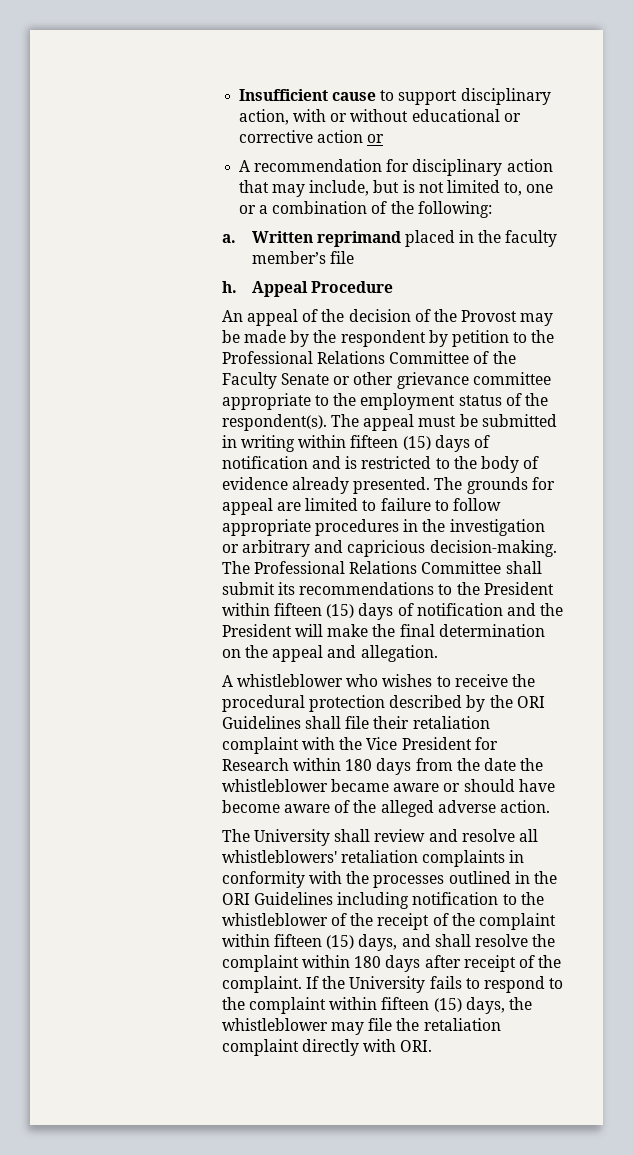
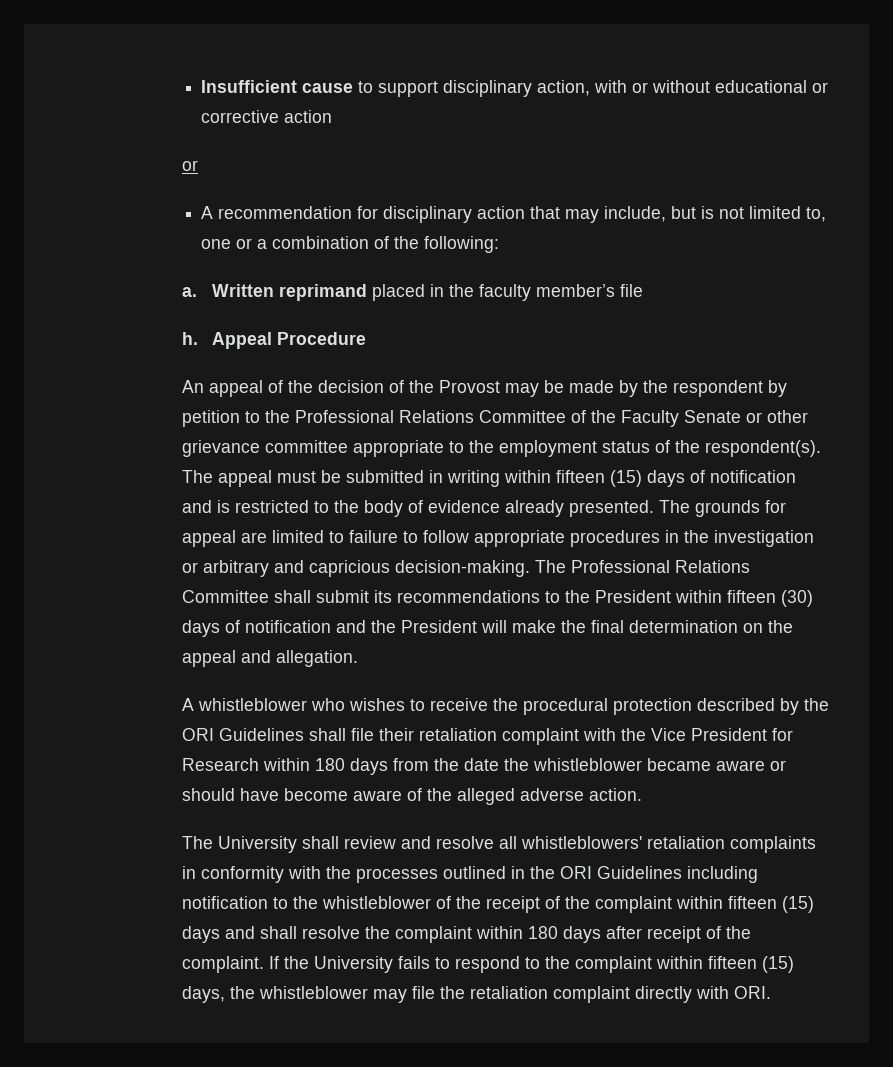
(364, 136) none -> (333, 116) //
[326,604,355,618] (15) -> [781,590,814,607] (30)
[358,934,398,951] days, -> [182,926,221,943] days

